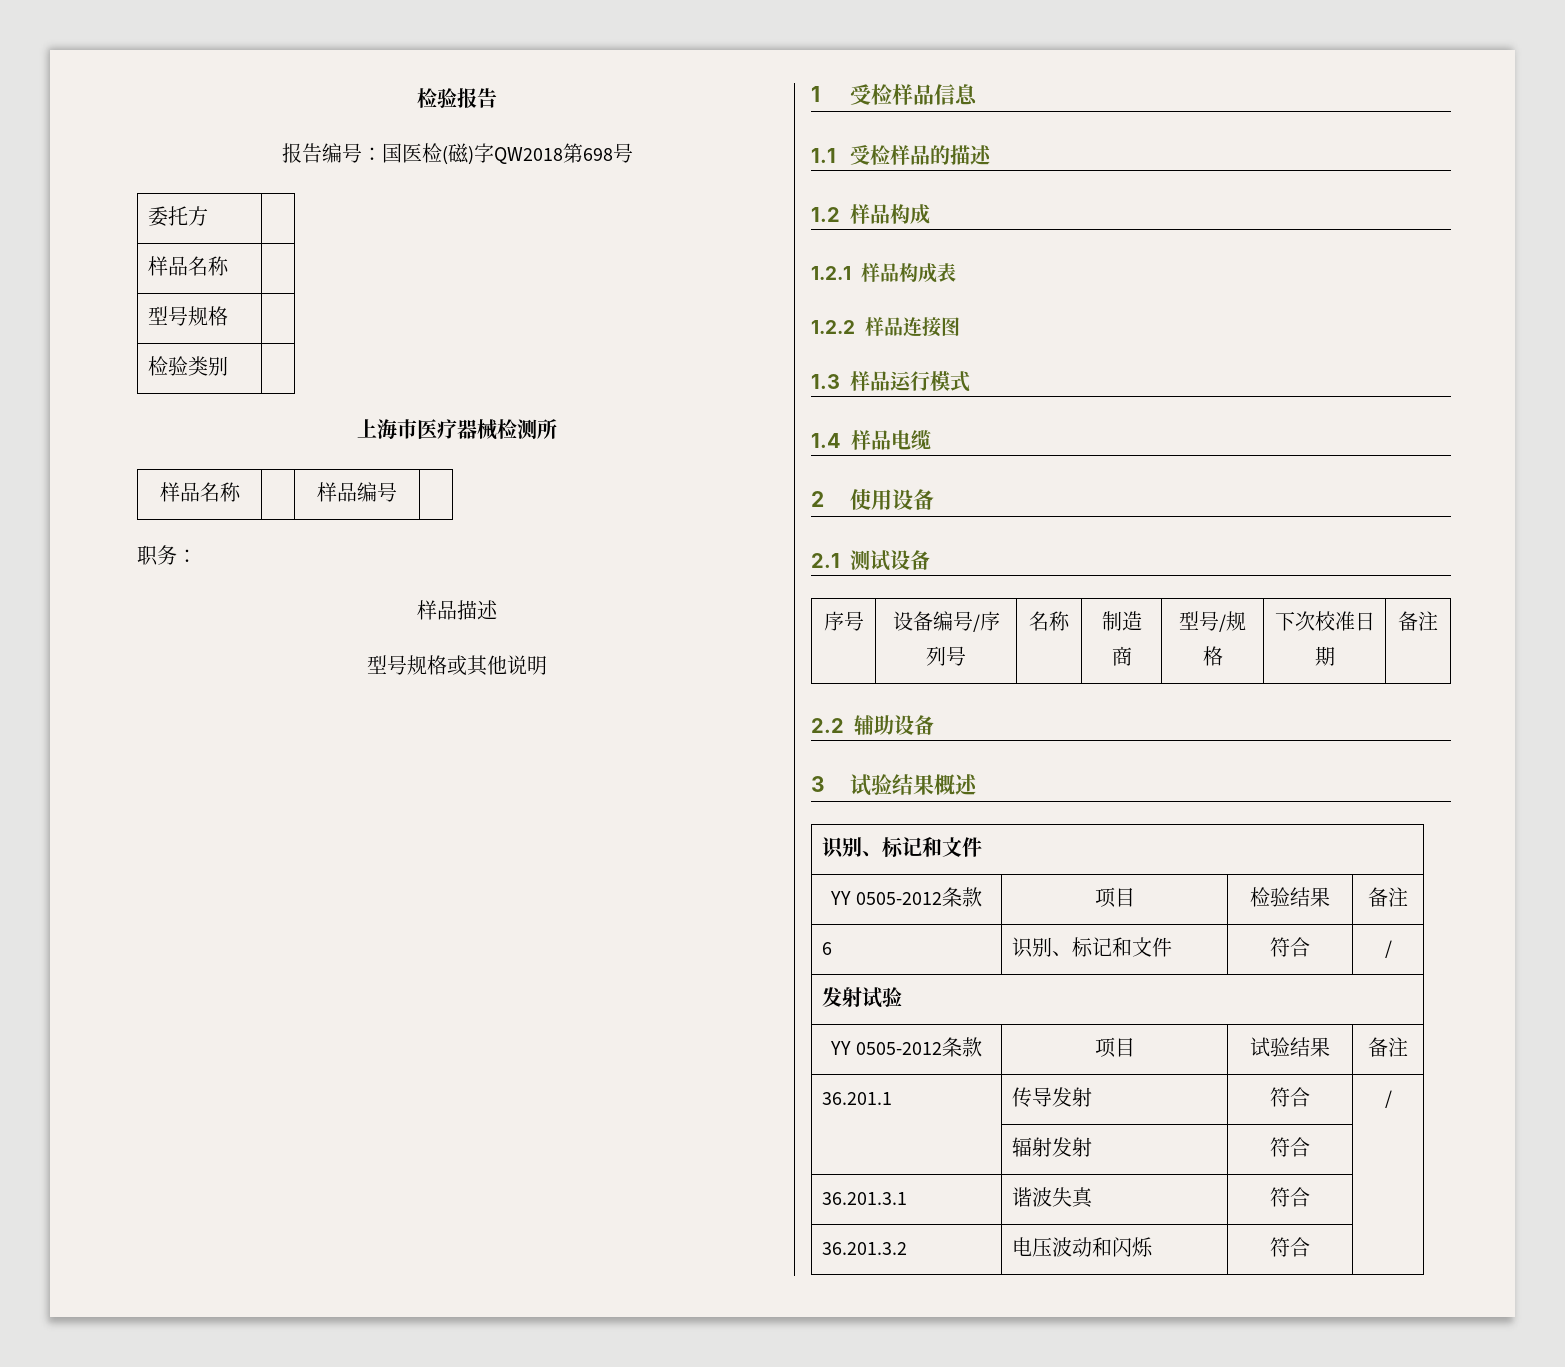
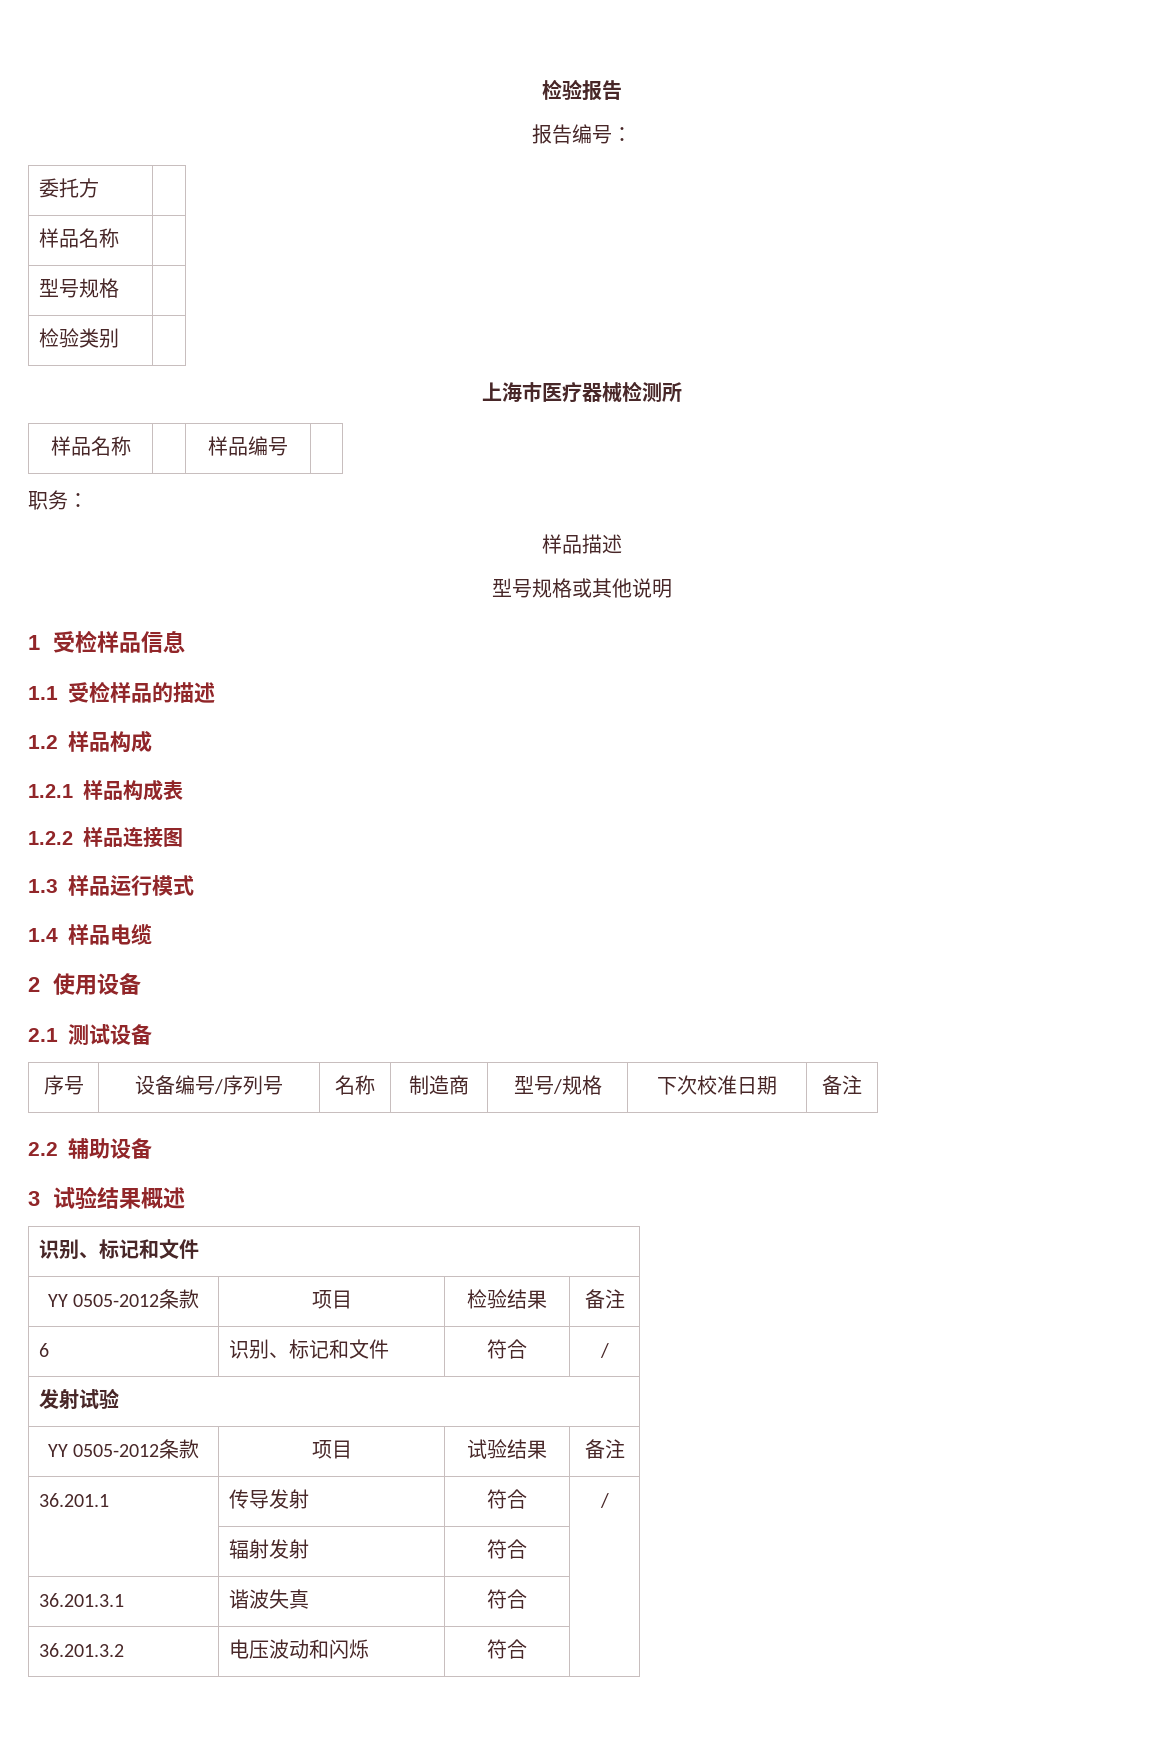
[381,143,633,165] 国医检(磁)字QW2018第698号 -> (632, 134) none

